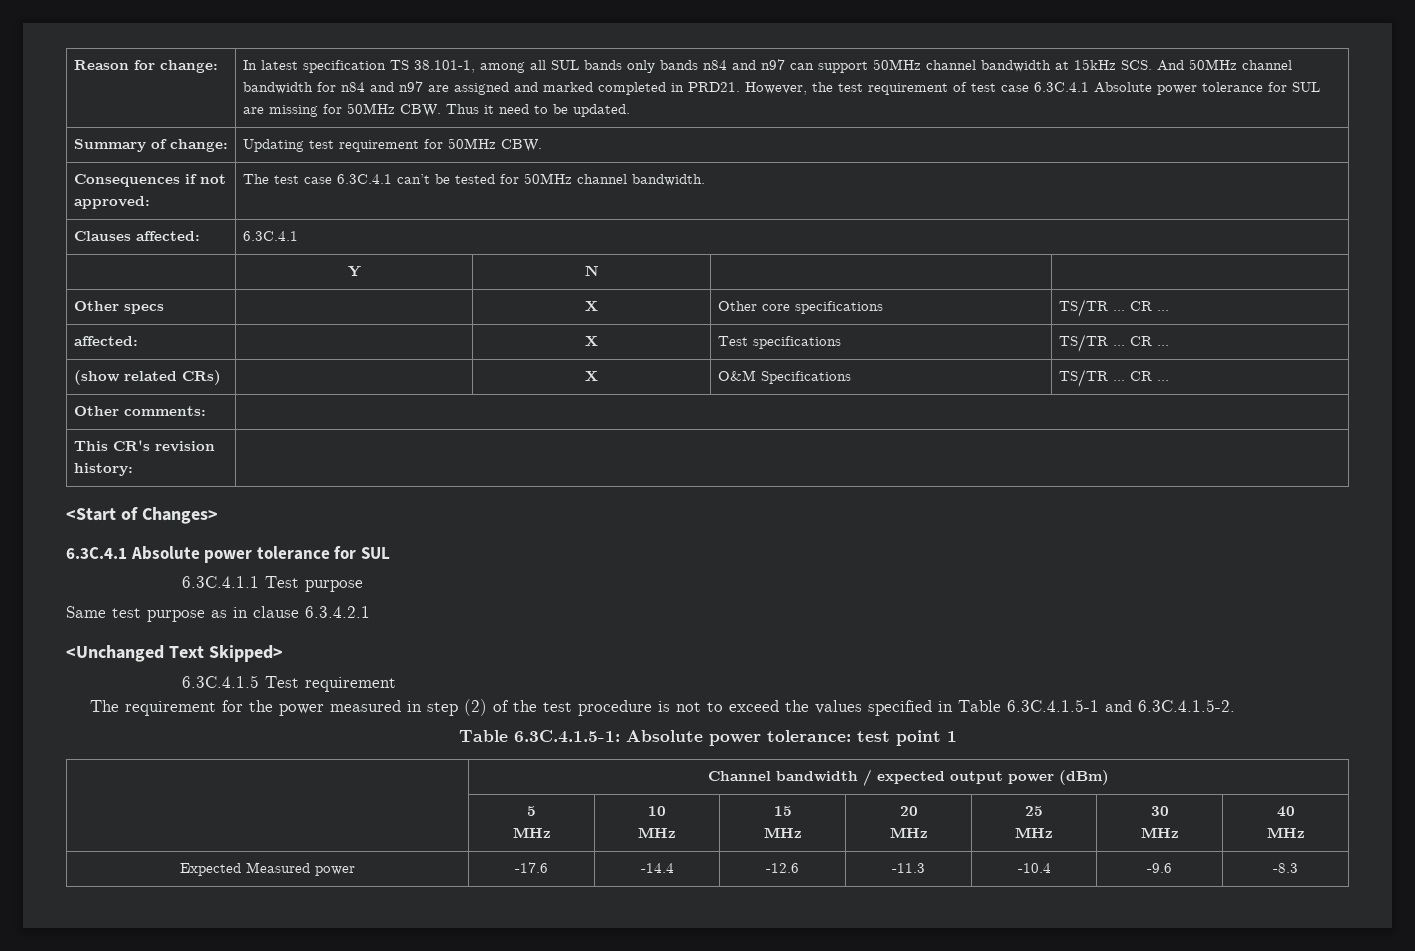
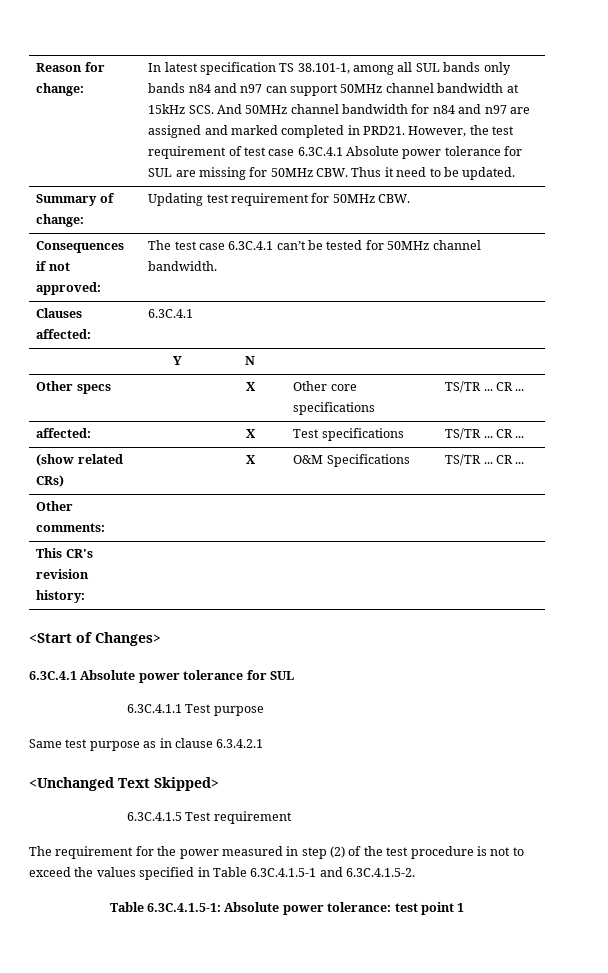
[707,769,1109,786] [527,806,536,816] [512,827,551,838] [648,806,666,816] [638,827,676,838] [773,806,792,816] [763,827,802,838] [899,806,918,816] [889,827,928,838] [1025,806,1043,816] [1015,827,1053,838] [1150,806,1169,816] [1140,827,1179,838] [1276,806,1295,817] [1266,827,1305,838] [180,862,355,876] [515,862,548,873] [640,863,674,873] [766,863,799,873] [892,863,925,873] [1017,863,1051,873] [1147,863,1172,873] [1273,863,1298,873] // | Channel bandwidth / expected output power (dBm) // | 5 // MHz | 10 // MHz | 15 // MHz | 20 // MHz | 25 // MHz | 30 // MHz | 40 // MHz // Expected Measured power | -17.6 | -14.4 | -12.6 | -11.3 | -10.4 | -9.6 | -8.3 -> (465, 907) none

